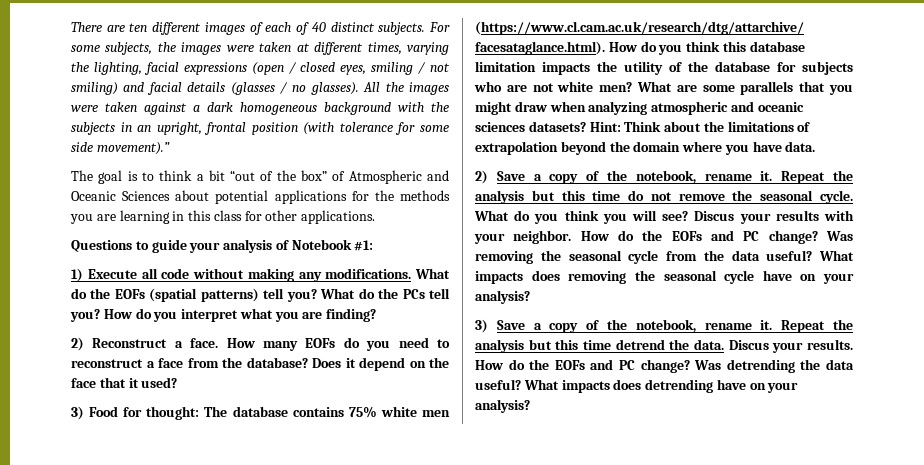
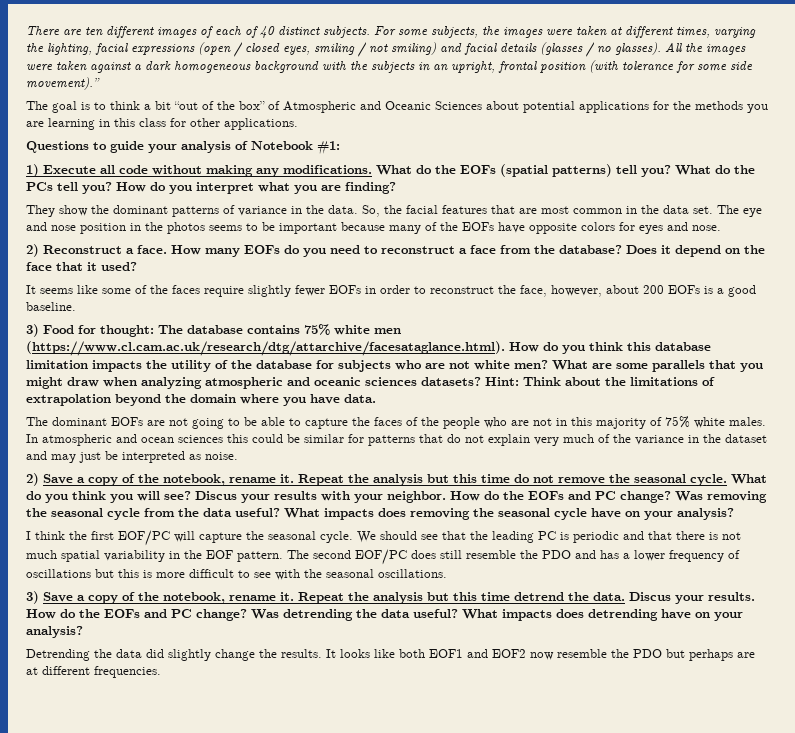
(377, 315) none -> [26,205,762,217] [26,222,721,234] // They show the dominant patterns of variance in the data. So, the facial features that are most common in the data set. The eye and nose position in the photos seems to be important because many of the EOFs have opposite colors for eyes and nose.
(178, 382) none -> [26,285,756,297] [26,302,76,311] // It seems like some of the faces require slightly fewer EOFs in order to reconstruct the face, however, about 200 EOFs is a good baseline.
(816, 146) none -> [26,416,766,429] [26,434,767,446] [26,451,238,463] // The dominant EOFs are not going to be able to capture the faces of the people who are not in this majority of 75% white males. In atmospheric and ocean sciences this could be similar for patterns that do not explain very much of the variance in the dataset and may just be interpreted as noise.
(530, 297) none -> [26,530,741,546] [26,549,740,565] [26,569,447,580] // I think the first EOF/PC will capture the seasonal cycle. We should see that the leading PC is periodic and that there is not much spatial variability in the EOF pattern. The second EOF/PC does still resemble the PDO and has a lower frequency of oscillations but this is more difficult to see with the seasonal oscillations.
(530, 406) none -> [26,649,755,661] [26,666,161,678] // Detrending the data did slightly change the results. It looks like both EOF1 and EOF2 now resemble the PDO but perhaps are at different frequencies.

